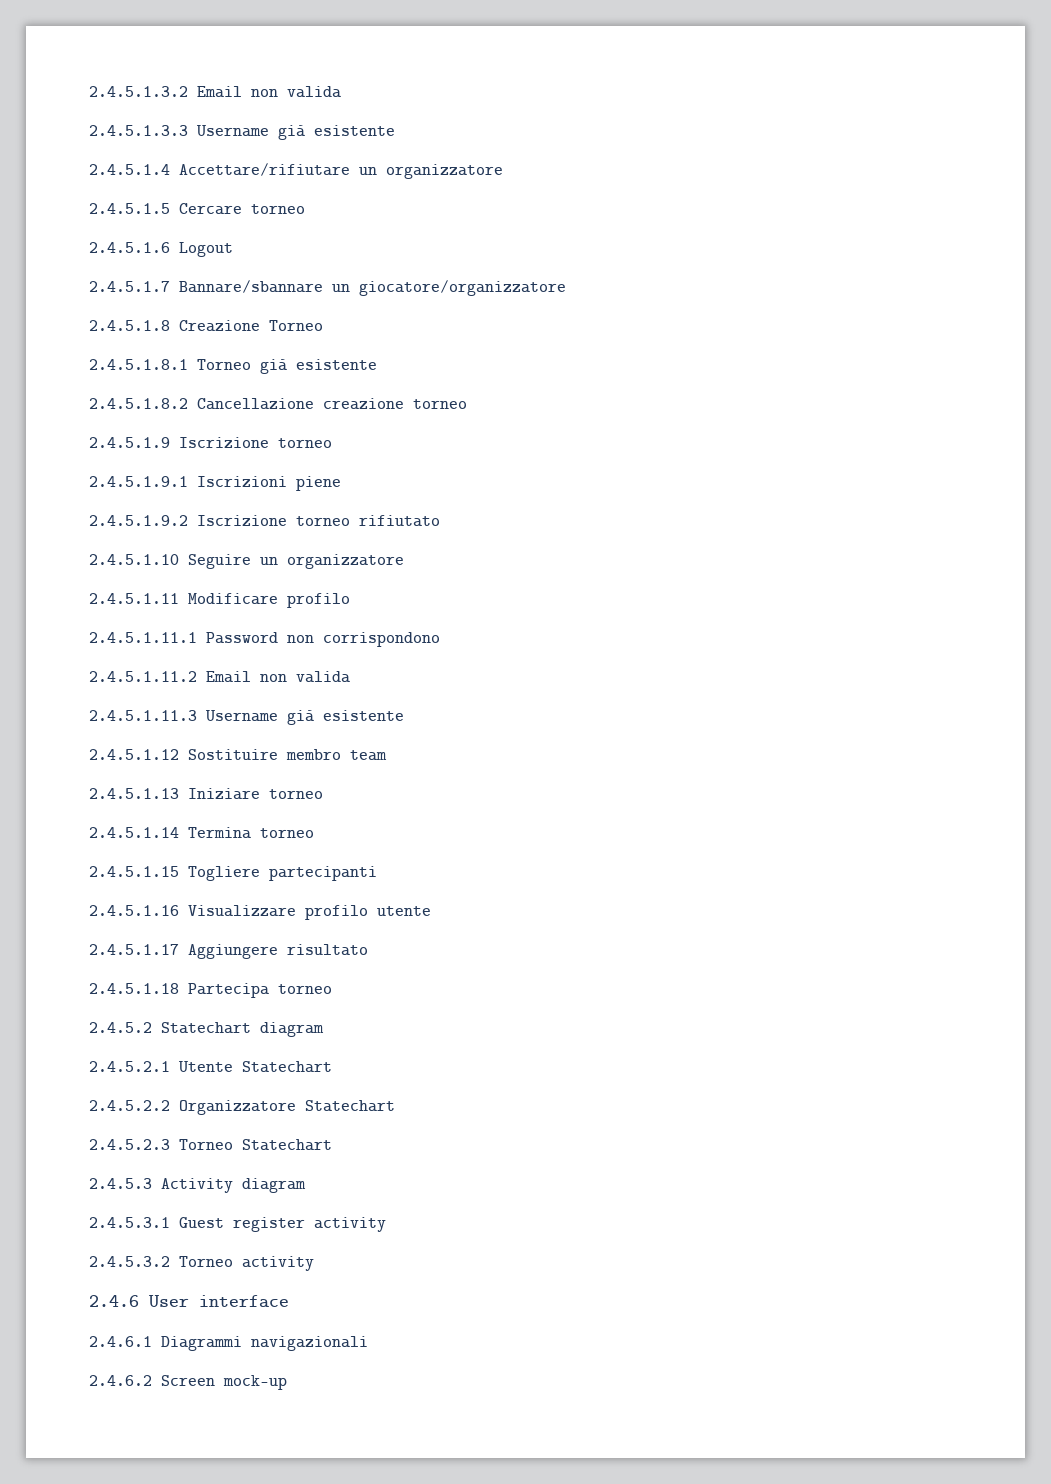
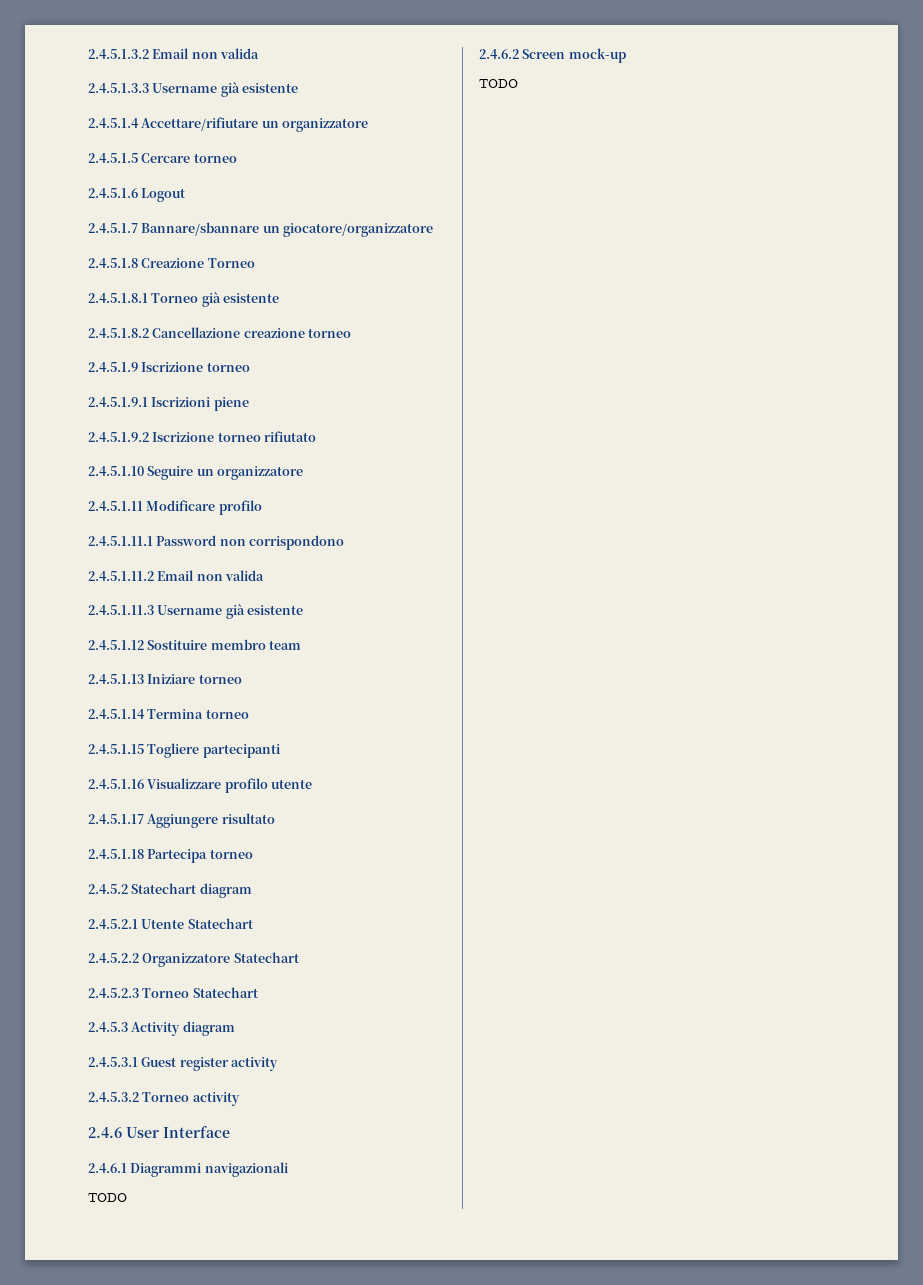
[199,1295,289,1308] interface -> [163,1126,230,1138] Interface
(368, 1343) none -> [88,1193,127,1202] // TODO
(287, 1382) none -> [479,79,518,88] // TODO

